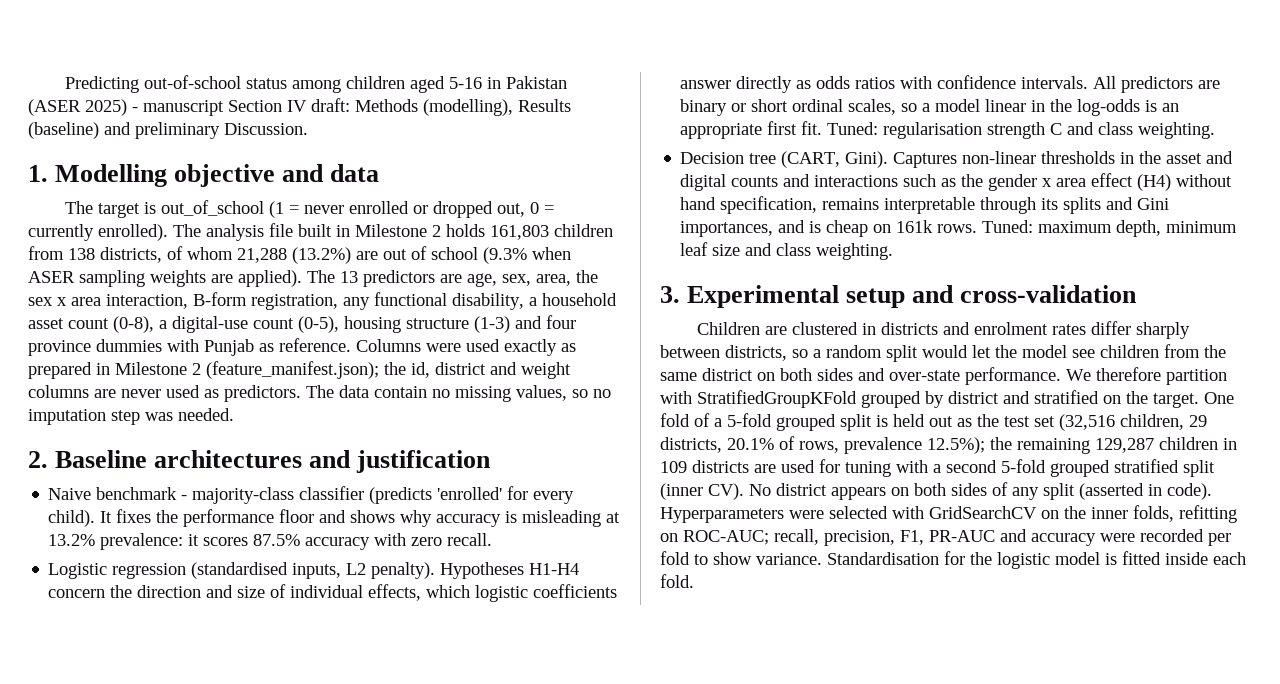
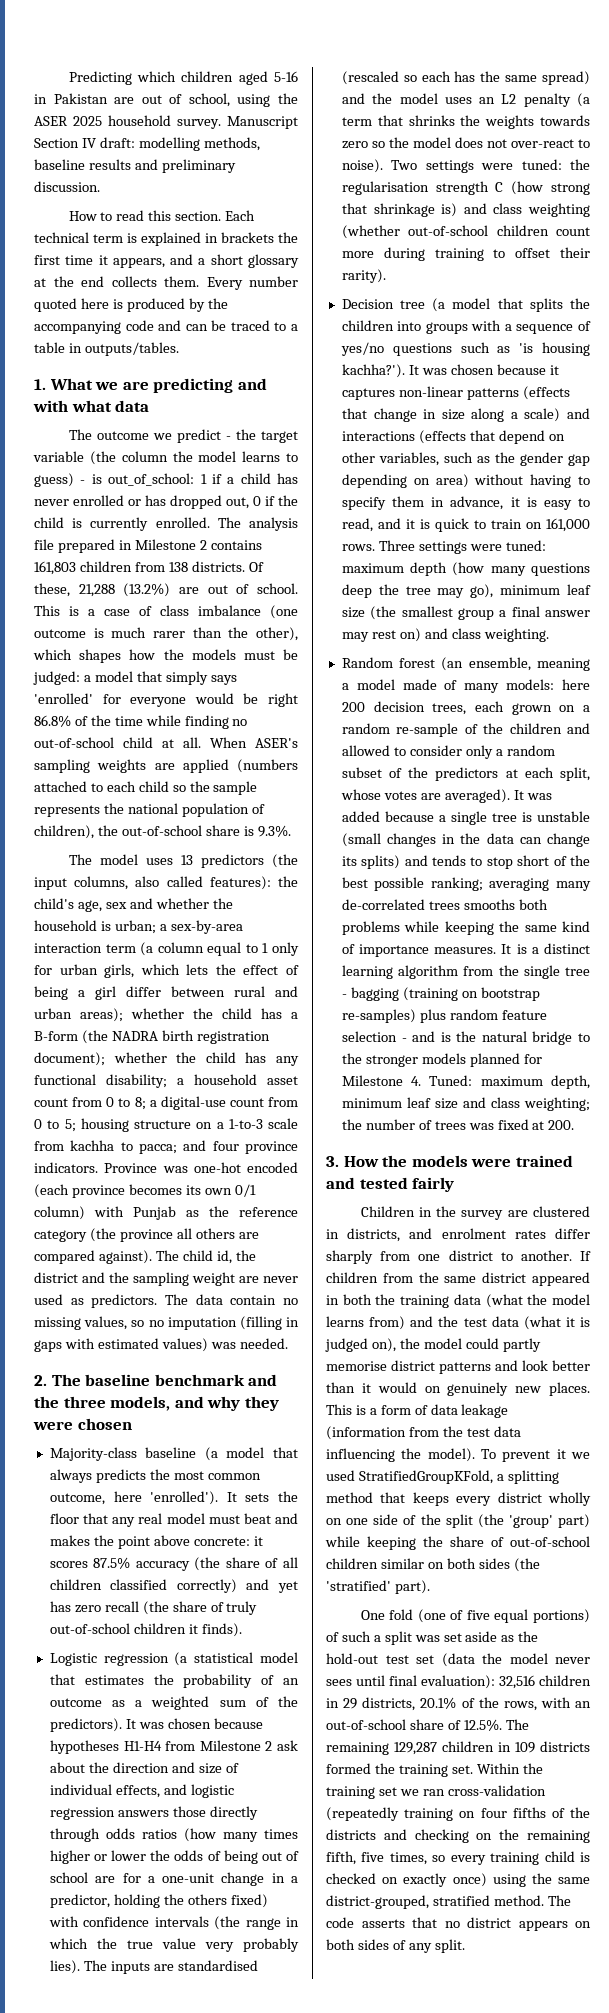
[144,75,342,93] out-of-school status among -> [136,71,176,82] which
[28,98,571,116] [28,122,308,139] [28,164,380,187] [65,200,300,218] (ASER 2025) - manuscript Section IV draft: Methods (modelling), Results (baseline) and preliminary Discussion. // 1. Modelling objective and data // The target is out_of_school (1 = -> [114,93,298,107] [34,115,298,129] [34,137,260,151] [34,159,236,173] [34,181,100,192] [68,210,256,221] [34,232,298,246] [34,254,299,268] [34,276,298,290] [34,298,228,312] [34,320,299,334] [34,342,179,356] [34,378,267,393] [33,400,150,412] [68,429,298,443] [33,451,298,465] [34,473,298,487] are out of school, using the ASER 2025 household survey. Manuscript Section IV draft: modelling methods, baseline results and preliminary discussion. // How to read this section. Each technical term is explained in brackets the first time it appears, and a short glossary at the end collects them. Every number quoted here is produced by the accompanying code and can be traced to a table in outputs/tables. // 1. What we are predicting and with what data // The outcome we predict - the target variable (the column the model learns to guess) - is out_of_school: 1 if a child has
(429, 209) none -> [145,495,166,506] has
[544,205,555,214] [28,224,168,241] = currently enrolled). -> [265,495,298,506] [34,517,210,531] if the child is currently enrolled.
[298,224,485,237] built in Milestone 2 holds -> [57,539,262,553] prepared in Milestone 2 contains
[100,246,233,263] districts, of whom -> [191,561,264,572] [34,583,70,597] districts. Of these,
[431,247,571,264] [28,270,598,287] [28,292,338,310] school (9.3% when ASER sampling weights are applied). The 13 predictors are age, sex, area, the sex x area interaction, B-form registration, -> [256,583,298,594] [34,605,298,619] [34,627,298,641] [33,649,298,663] [33,671,237,685] [34,693,298,707] [34,715,248,729] [34,737,298,748] [34,759,298,773] [34,781,258,795] [34,803,265,817] [34,825,291,839] [68,854,298,868] [34,876,298,890] [34,898,233,912] [34,920,243,934] [34,942,300,956] [34,964,300,978] [34,986,298,1000] [34,1008,298,1022] [34,1030,270,1044] [34,1052,267,1066] school. This is a case of class imbalance (one outcome is much rarer than the other), which shapes how the models must be judged: a model that simply says 'enrolled' for everyone would be right 86.8% of the time while finding no out-of-school child at all. When ASER's sampling weights are applied (numbers attached to each child so the sample represents the national population of children), the out-of-school share is 9.3%. // The model uses 13 predictors (the input columns, also called features): the child's age, sex and whether the household is urban; a sex-by-area interaction term (a column equal to 1 only for urban girls, which lets the effect of being a girl differ between rural and urban areas); whether the child has a B-form (the NADRA birth registration document); whether the child has
[452,293,524,310] disability, -> [106,1074,167,1088] disability;
[113,315,576,333] [28,338,576,356] [28,361,571,379] [28,385,89,398] (0-8), a digital-use count (0-5), housing structure (1-3) and four province dummies with Punjab as reference. Columns were used exactly as prepared in Milestone 2 (feature_manifest.json); the id, district and weight columns -> [72,1096,298,1110] [34,1118,298,1132] [34,1140,298,1154] [34,1162,298,1173] [34,1184,256,1198] [34,1206,298,1220] [34,1228,259,1242] [34,1250,256,1264] [34,1272,235,1286] from 0 to 8; a digital-use count from 0 to 5; housing structure on a 1-to-3 scale from kachha to pacca; and four province indicators. Province was one-hot encoded (each province becomes its own 0/1 column) with Punjab as the reference category (the province all others are compared against). The child id, the district and the sampling weight
[111,408,234,425] [28,450,492,473] [48,486,575,504] [48,509,621,527] [48,533,493,550] [48,562,580,579] [48,589,106,598] step was needed. // 2. Baseline architectures and justification // Naive benchmark - majority-class classifier (predicts 'enrolled' for every child). It fixes the performance floor and shows why accuracy is misleading at 13.2% prevalence: it scores 87.5% accuracy with zero recall. // Logistic regression (standardised inputs, L2 penalty). Hypotheses H1-H4 concern -> [239,1316,299,1330] [34,1338,288,1352] [34,1374,278,1386] [34,1396,279,1411] [33,1418,132,1430] [49,1447,298,1461] [49,1469,261,1483] [49,1491,299,1505] [49,1513,298,1527] [49,1535,263,1549] [49,1557,298,1571] [49,1579,298,1593] [49,1601,258,1615] [49,1623,242,1637] [49,1652,299,1666] [49,1674,299,1688] [49,1696,298,1710] [49,1718,263,1732] [49,1740,299,1754] [49,1762,85,1773] (filling in gaps with estimated values) was needed. // 2. The baseline benchmark and the three models, and why they were chosen // Majority-class baseline (a model that always predicts the most common outcome, here 'enrolled'). It sets the floor that any real model must beat and makes the point above concrete: it scores 87.5% accuracy (the share of all children classified correctly) and yet has zero recall (the share of truly out-of-school children it finds). // Logistic regression (a statistical model that estimates the probability of an outcome as a weighted sum of the predictors). It was chosen because hypotheses H1-H4 from Milestone 2 ask about
[426,584,618,602] [680,75,1221,93] [680,99,1180,116] [680,121,1216,139] [680,151,1234,168] [680,173,1233,191] [680,196,1170,214] [680,220,978,237] which logistic coefficients answer directly as odds ratios with confidence intervals. All predictors are binary or short ordinal scales, so a model linear in the log-odds is an appropriate first fit. Tuned: regularisation strength C and class weighting. // Decision tree (CART, Gini). Captures non-linear thresholds in the asset and digital counts and interactions such as the gender x area effect (H4) without hand specification, remains interpretable through its splits and Gini importances, and is cheap on 161k rows. -> [163,1784,234,1798] [49,1806,258,1820] [49,1828,298,1842] [49,1850,299,1864] [49,1872,298,1886] [49,1894,268,1908] [48,1916,299,1930] [48,1938,299,1952] [49,1960,258,1974] [341,71,590,85] [341,93,590,107] [341,115,590,129] [341,137,590,149] [341,159,590,173] [341,181,590,195] [341,203,590,217] [341,225,590,239] [341,247,590,261] [341,269,386,283] [341,298,590,312] [341,320,591,334] [340,342,590,356] [341,364,559,378] [341,386,570,400] [341,408,590,422] [341,430,565,444] [341,452,590,466] [341,474,590,488] [341,496,590,510] [341,518,590,532] [341,540,546,554] [341,562,590,576] [341,584,591,598] [341,606,590,620] [341,628,549,642] [341,657,590,671] [341,679,590,693] [341,701,590,715] [341,723,590,737] [341,745,555,759] [341,767,590,781] [340,789,552,803] [341,811,590,825] [341,833,590,847] [341,855,590,869] [341,877,591,891] [341,899,548,910] [341,921,590,935] [341,943,590,957] [341,965,590,979] [341,987,540,1001] [341,1009,547,1023] [341,1031,590,1045] [341,1053,542,1067] [341,1075,422,1086] and logistic regression answers those directly through odds ratios (how many times higher or lower the odds of being out of school are for a one-unit change in a predictor, holding the others fixed) with confidence intervals (the range in which the true value very probably lies). The inputs are standardised (rescaled so each has the same spread) and the model uses an L2 penalty (a term that shrinks the weights towards zero so the model does not over-react to noise). Two settings were tuned: the regularisation strength C (how strong that shrinkage is) and class weighting (whether out-of-school children count more during training to offset their rarity). // Decision tree (a model that splits the children into groups with a sequence of yes/no questions such as 'is housing kachha?'). It was chosen because it captures non-linear patterns (effects that change in size along a scale) and interactions (effects that depend on other variables, such as the gender gap depending on area) without having to specify them in advance, it is easy to read, and it is quick to train on 161,000 rows. Three settings were tuned: maximum depth (how many questions deep the tree may go), minimum leaf size (the smallest group a final answer may rest on) and class weighting. // Random forest (an ensemble, meaning a model made of many models: here 200 decision trees, each grown on a random re-sample of the children and allowed to consider only a random subset of the predictors at each split, whose votes are averaged). It was added because a single tree is unstable (small changes in the data can change its splits) and tends to stop short of the best possible ranking; averaging many de-correlated trees smooths both problems while keeping the same kind of importance measures. It is a distinct learning algorithm from the single tree - bagging (training on bootstrap re-samples) plus random feature selection - and is the natural bridge to the stronger models planned for Milestone 4.
[816,243,894,260] [660,285,1138,308] [697,322,761,335] weighting. // 3. Experimental setup and cross-validation // Children -> [524,1097,590,1111] [341,1119,575,1130] [326,1155,573,1167] [326,1177,455,1192] [360,1206,504,1220] weighting; the number of trees was fixed at 200. // 3. How the models were trained and tested fairly // Children in the survey
[881,322,939,335] districts -> [347,1228,401,1242] districts,
[660,345,1095,362] between districts, so a random split would let the model see -> [380,1250,591,1261] from one district to another. If
[757,367,1227,385] [660,390,1234,408] [660,413,999,431] on both sides and over-state performance. We therefore partition with StratifiedGroupKFold grouped by district and stratified on the target. One fold of a 5-fold grouped split is held out as the -> [532,1272,590,1286] [326,1294,590,1308] [326,1316,590,1330] [325,1338,541,1352] [326,1360,590,1374] [326,1382,590,1396] [326,1404,509,1418] [326,1426,521,1440] [326,1448,590,1462] [326,1470,559,1484] [326,1492,591,1506] [326,1514,590,1528] [325,1536,590,1550] [326,1558,540,1572] [326,1580,430,1594] [360,1609,590,1623] [326,1631,539,1645] [326,1653,378,1664] appeared in both the training data (what the model learns from) and the test data (what it is judged on), the model could partly memorise district patterns and look better than it would on genuinely new places. This is a form of data leakage (information from the test data influencing the model). To prevent it we used StratifiedGroupKFold, a splitting method that keeps every district wholly on one side of the split (the 'group' part) while keeping the share of out-of-school children similar on both sides (the 'stratified' part). // One fold (one of five equal portions) of such a split was set aside as the hold-out
[1059,414,1207,431] [660,436,1012,454] (32,516 children, 29 districts, 20.1% of rows, prevalence 12.5%); the -> [441,1653,590,1667] [326,1675,591,1689] [326,1697,591,1711] [326,1719,529,1731] (data the model never sees until final evaluation): 32,516 children in 29 districts, 20.1% of the rows, with an out-of-school share of 12.5%. The
[754,459,1215,477] [660,483,771,500] are used for tuning with a second 5-fold grouped stratified split (inner CV). No -> [326,1763,543,1777] [326,1785,546,1799] [326,1807,590,1821] [326,1829,590,1843] [326,1851,590,1865] [326,1873,590,1887] [326,1895,571,1909] [326,1917,460,1928] formed the training set. Within the training set we ran cross-validation (repeatedly training on four fifths of the districts and checking on the remaining fifth, five times, so every training child is checked on exactly once) using the same district-grouped, stratified method. The code asserts that no
[1043,483,1212,500] [660,505,1237,523] [660,529,1231,546] [660,551,1246,569] [660,574,694,588] split (asserted in code). Hyperparameters were selected with GridSearchCV on the inner folds, refitting on ROC-AUC; recall, precision, F1, PR-AUC and accuracy were recorded per fold to show variance. Standardisation for the logistic model is fitted inside each fold. -> [434,1939,465,1953] split.

